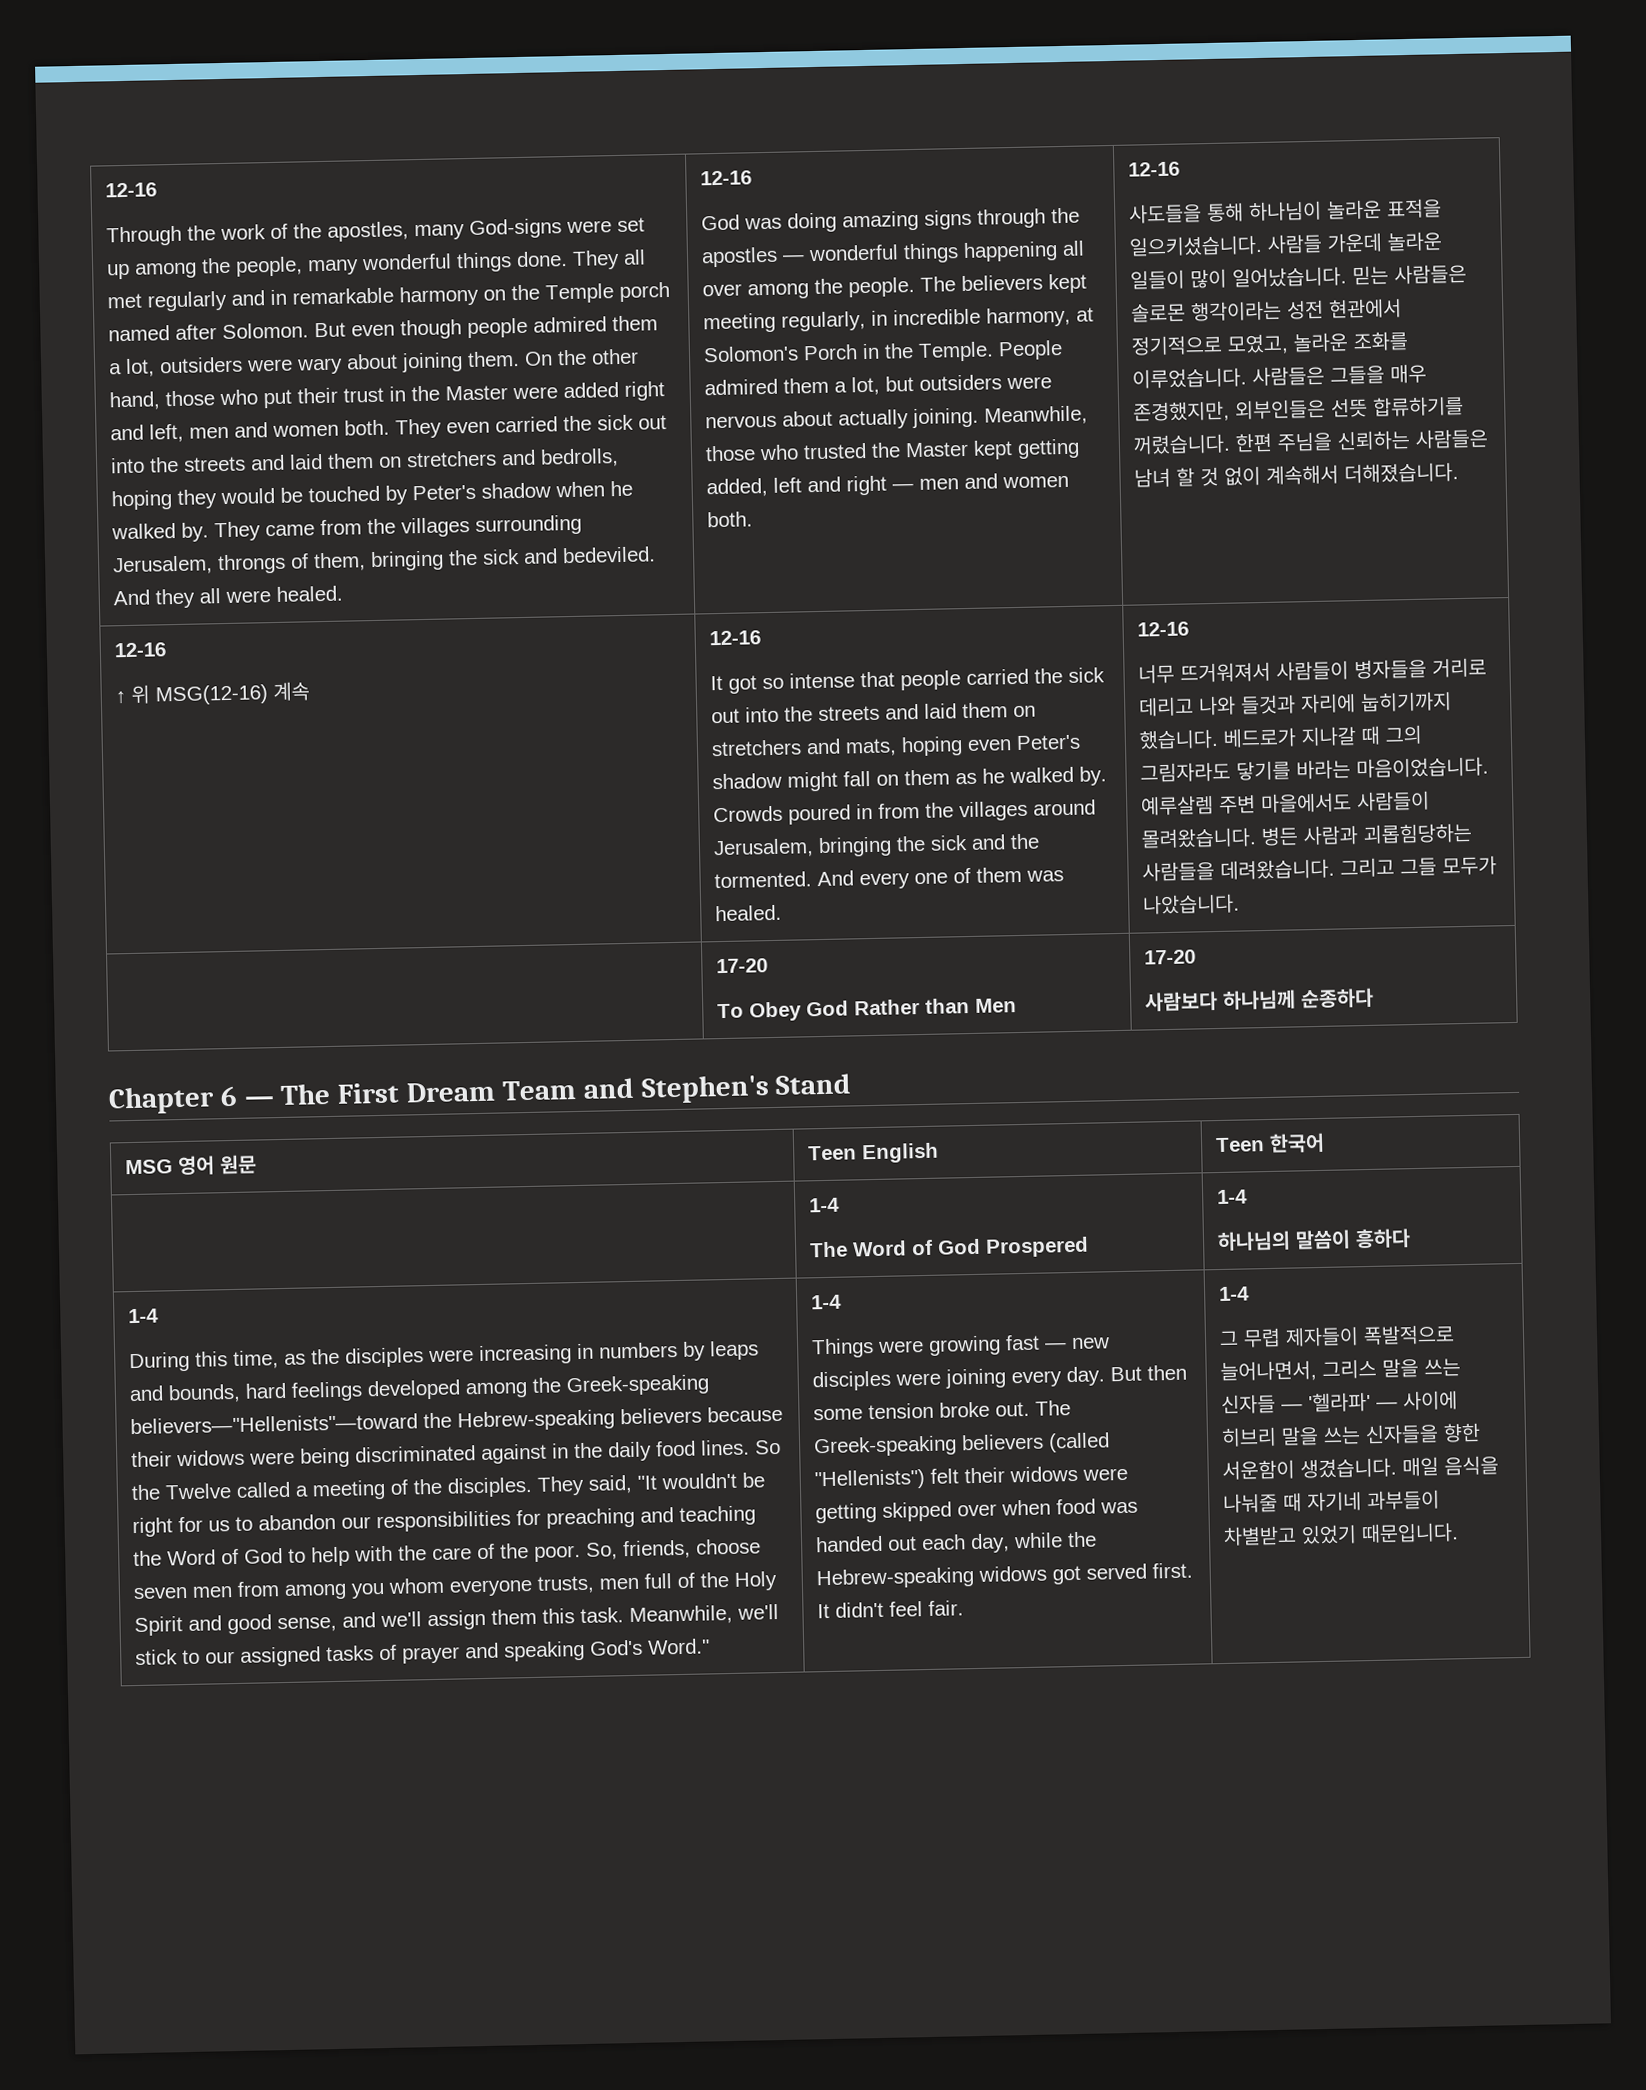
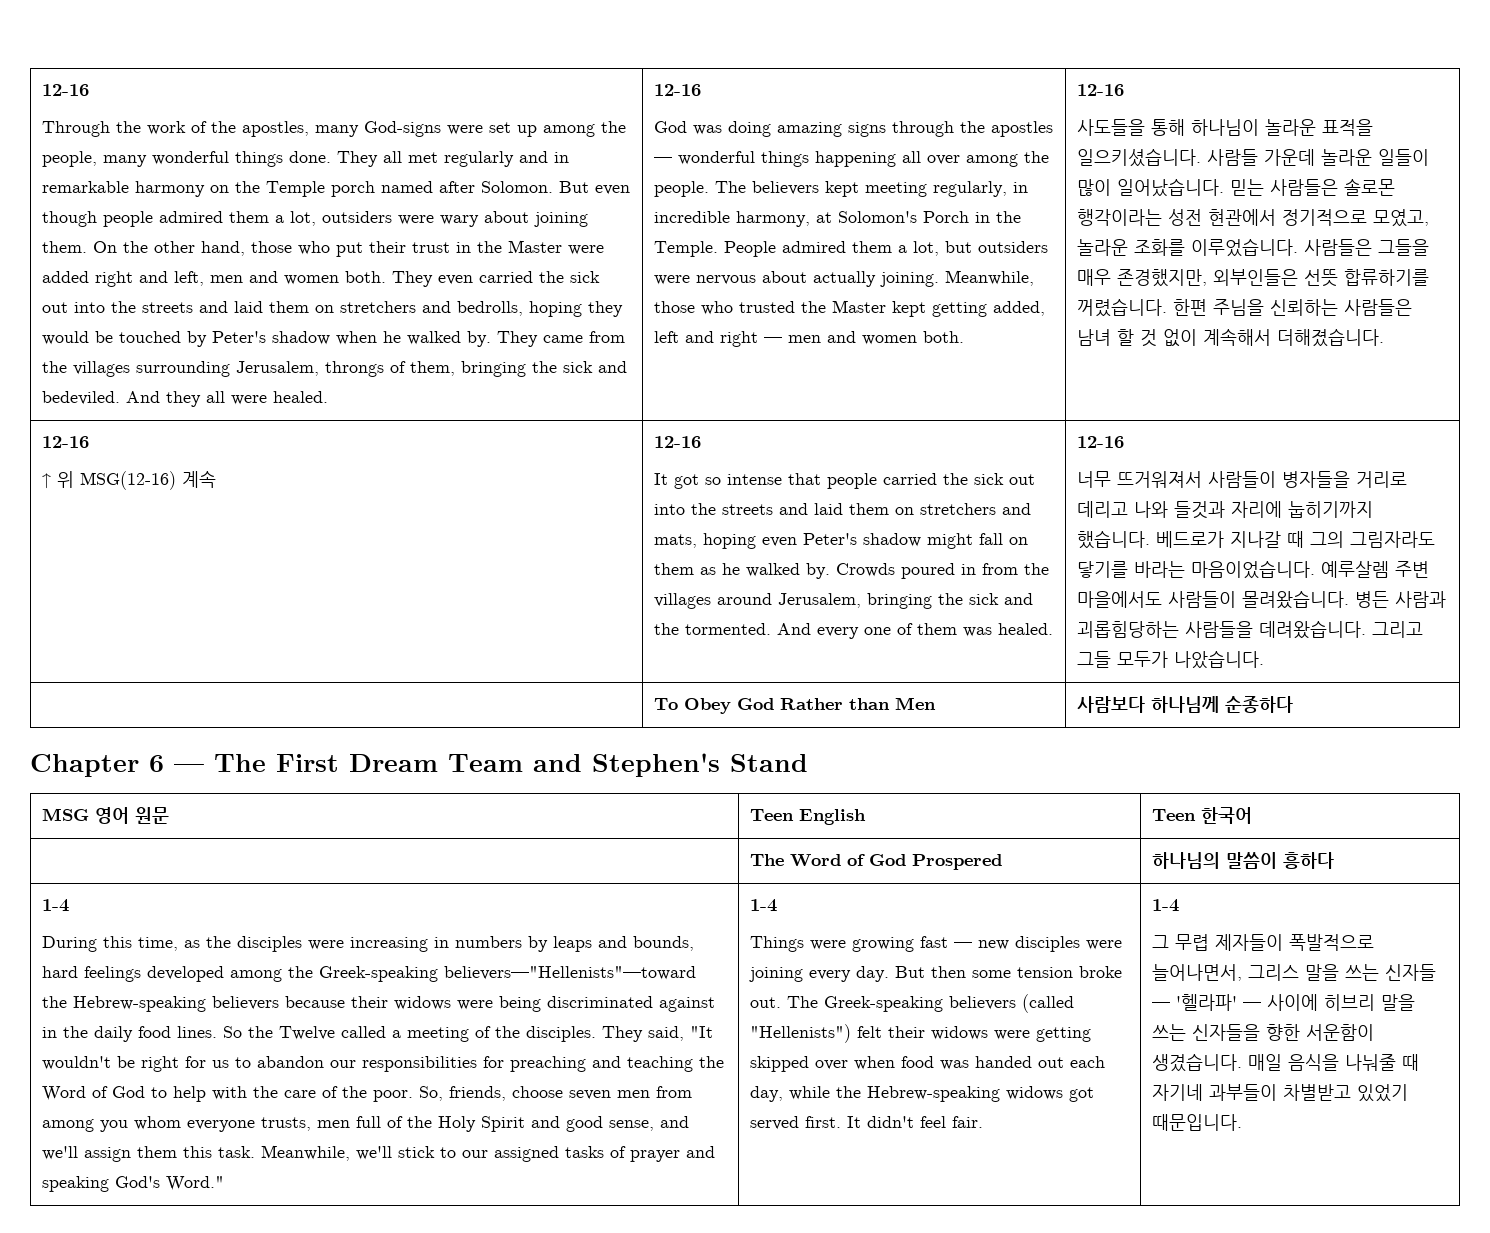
[716,958,769,974] 17-20 // -> (1265, 659) none
[1144,949,1197,965] 17-20 // -> (937, 703) none
[809,1197,841,1213] 1-4 // -> (1253, 815) none
[1217,1189,1249,1205] 1-4 // -> (1003, 862) none

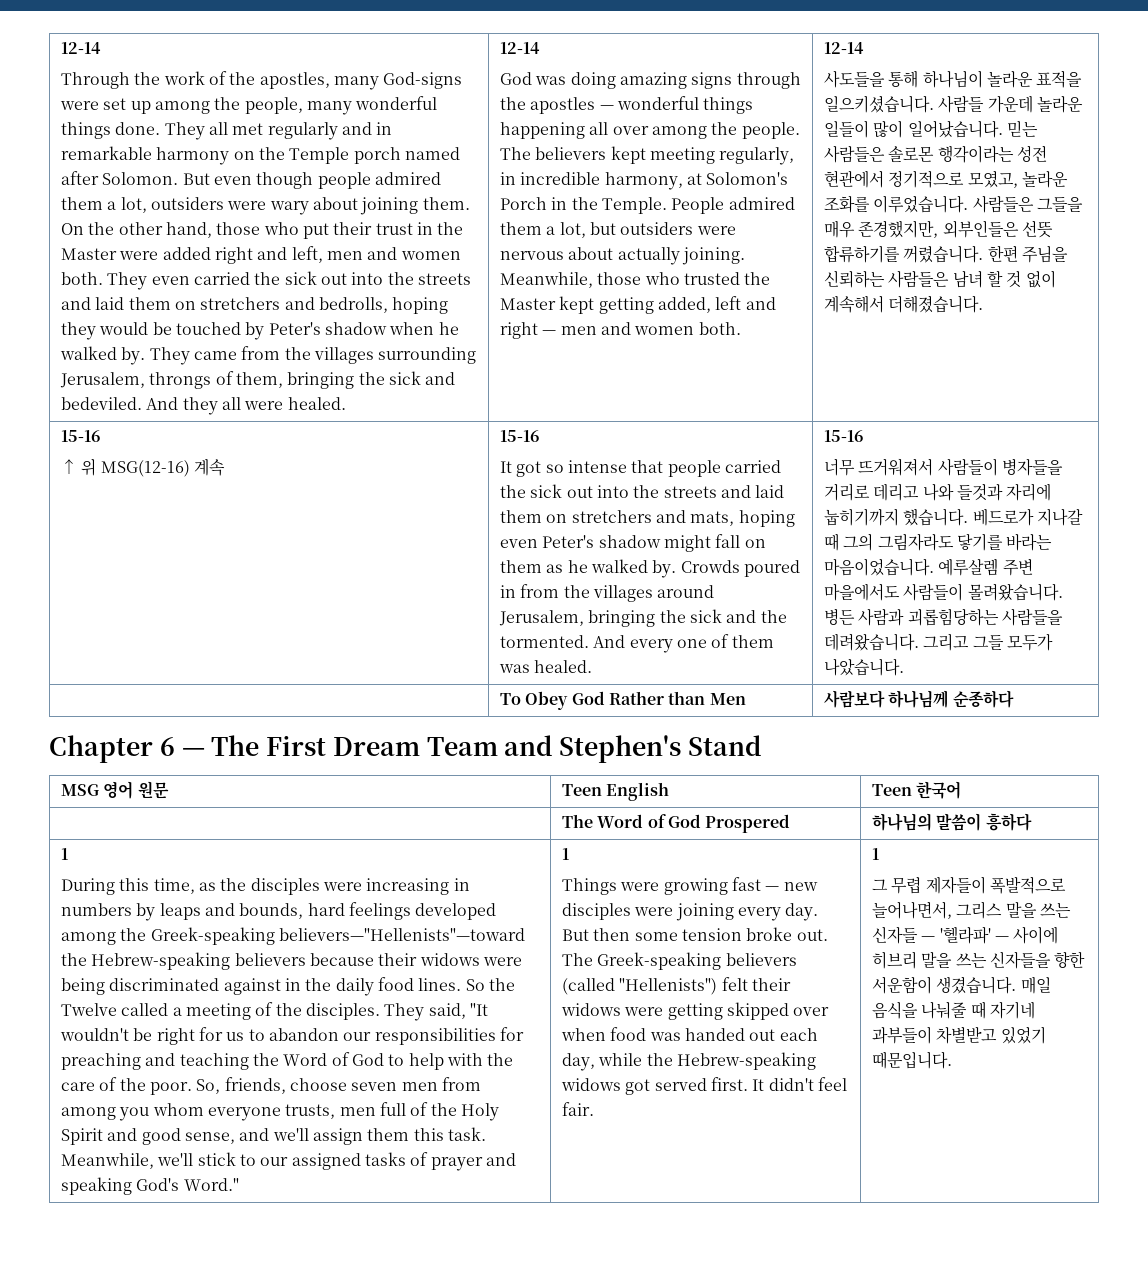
[42,84,90,96] 12-16 -> [61,42,102,54] 12-14
[654,84,702,96] 12-16 -> [500,42,541,54] 12-14
[1077,84,1125,96] 12-16 -> [824,42,865,54] 12-14
[42,436,90,448] 12-16 -> [61,430,102,442] 15-16
[654,436,702,448] 12-16 -> [500,430,541,442] 15-16
[1077,436,1125,448] 12-16 -> [824,430,865,442] 15-16
[42,899,70,912] 1-4 -> [61,848,69,860] 1
[750,899,778,912] 1-4 -> [562,848,570,860] 1
[1152,899,1180,912] 1-4 -> [872,848,880,860] 1

